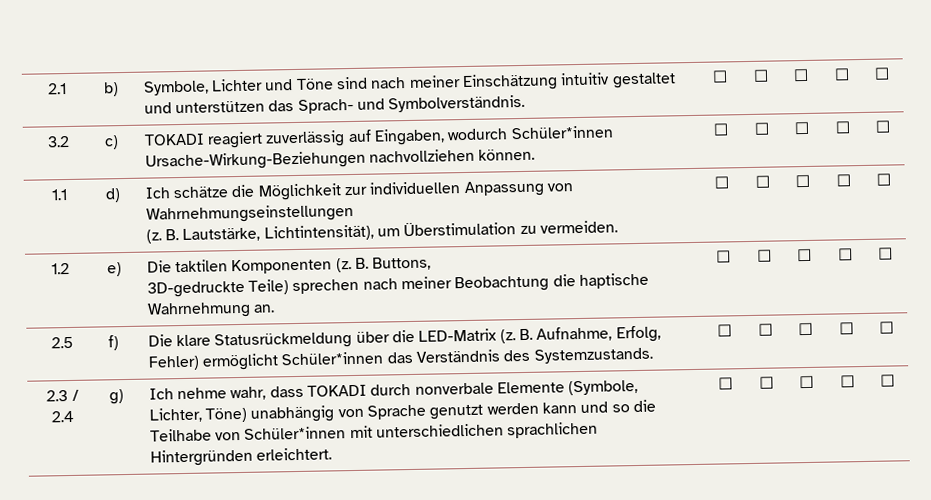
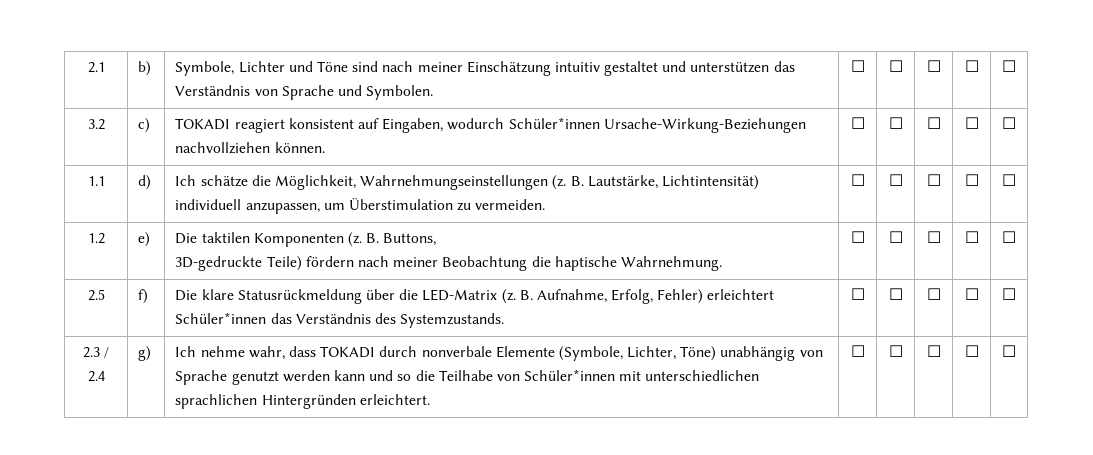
[297,94,526,114] Sprach- und Symbolverständnis. -> [175,85,434,100] Verständnis von Sprache und Symbolen.
[265,130,346,148] zuverlässig -> [288,118,354,129] konsistent
[257,180,573,201] Möglichkeit zur individuellen Anpassung von -> [274,175,356,190] Möglichkeit,
(354, 213) // -> (549, 182) none
[263,224,374,242] Lichtintensität), -> [661,175,759,190] [175,199,320,214] Lichtintensität) individuell anzupassen,
[292,278,360,295] sprechen -> [305,256,354,267] fördern
[146,301,276,319] Wahrnehmung an. -> [620,256,722,271] Wahrnehmung.
[202,353,280,371] ermöglicht -> [707,289,775,300] erleichtert

